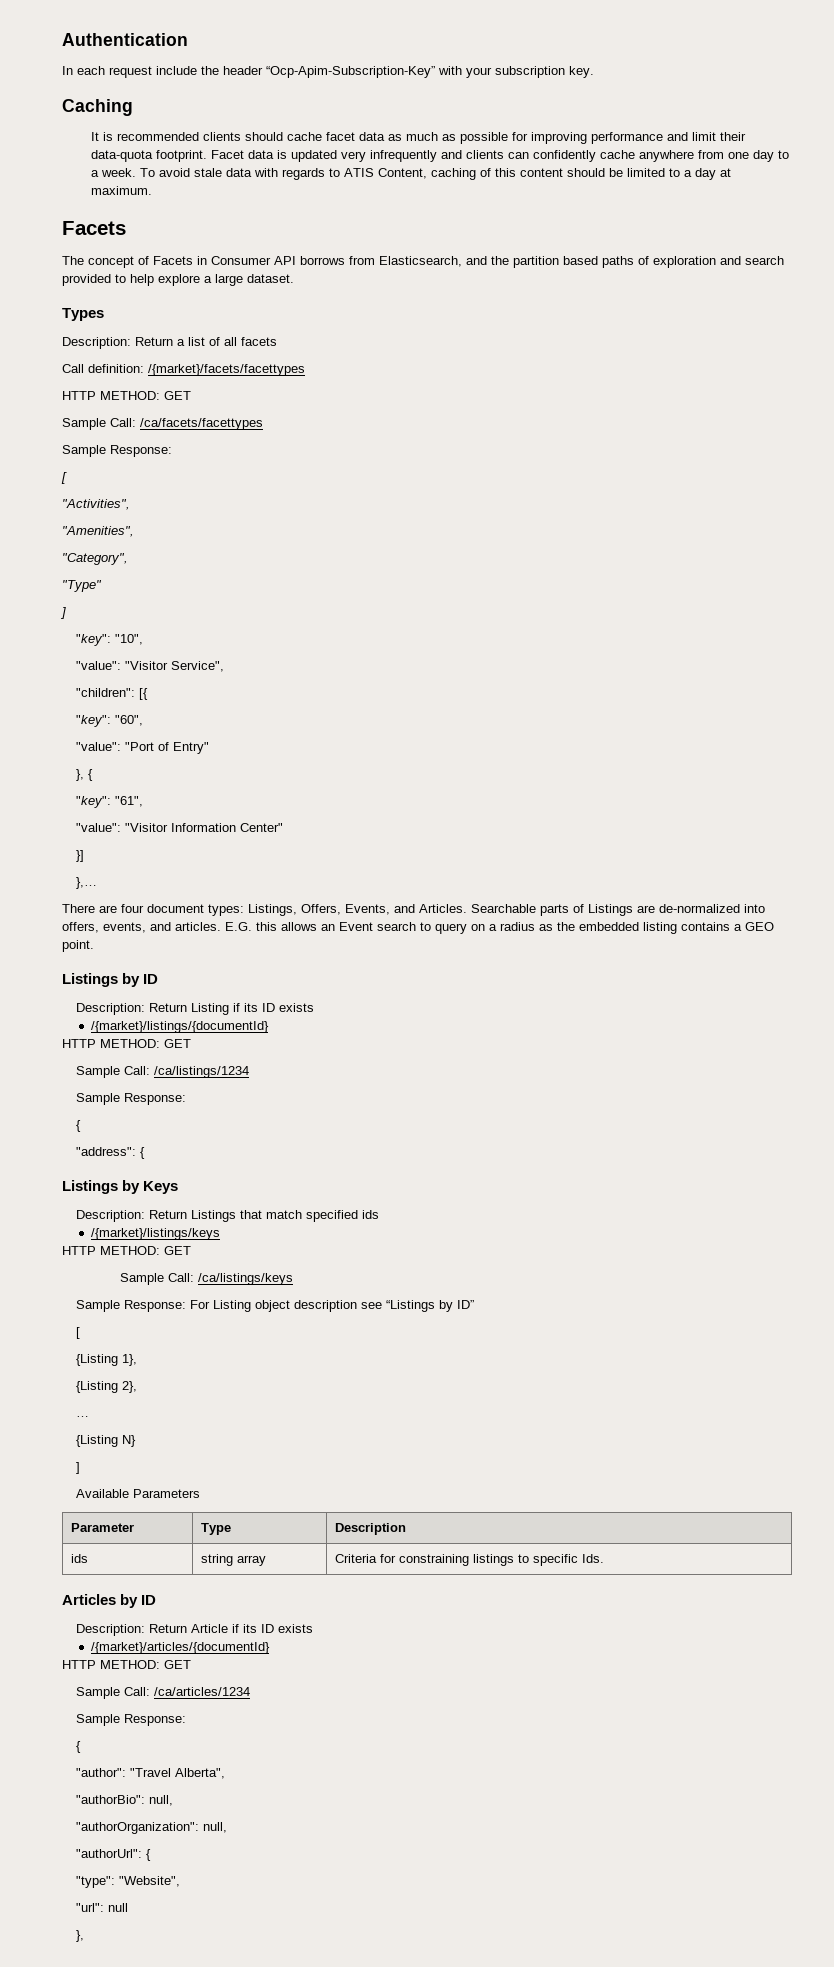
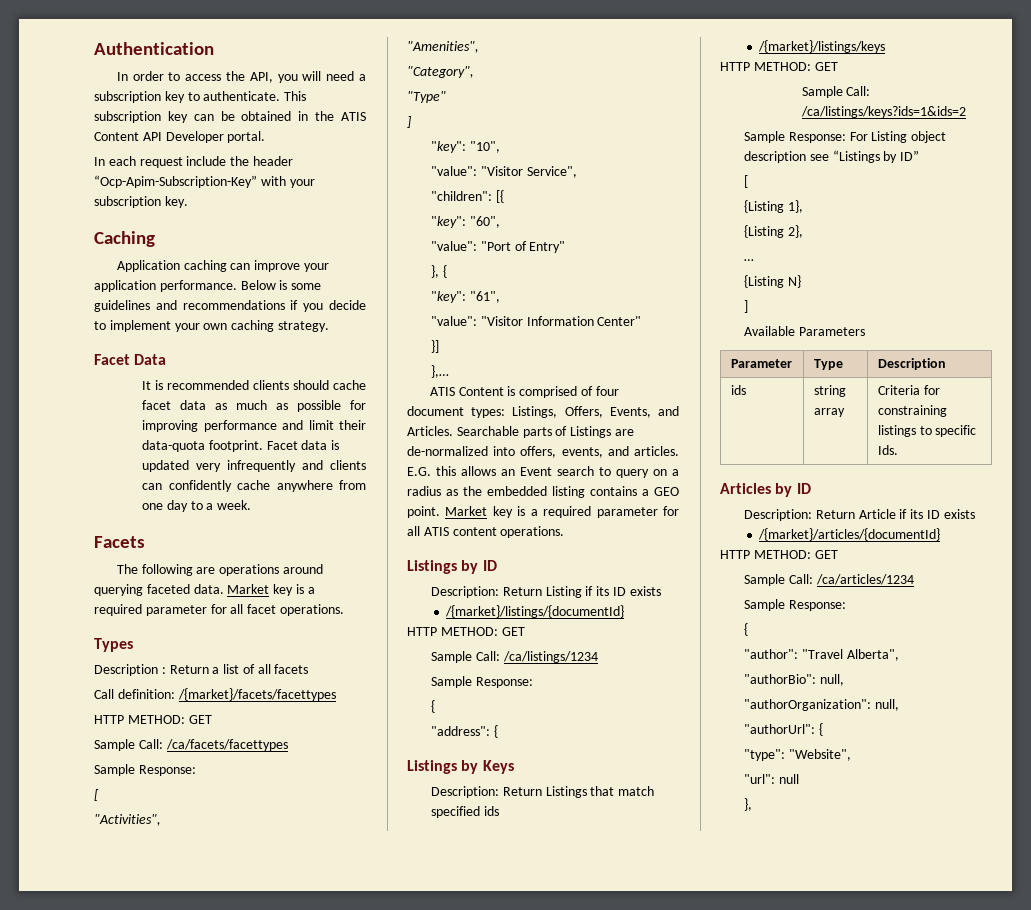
(188, 39) none -> [116,71,366,83] [94,91,307,103] [94,111,366,123] [94,131,266,143] // In order to access the API, you will need a subscription key to authenticate. This subscription key can be obtained in the ATIS Content API Developer portal.
(133, 107) none -> [116,260,329,272] [94,280,322,292] [94,300,367,312] [94,320,329,332] [94,354,167,365] // Application caching can improve your application performance. Below is some guidelines and recommendations if you decide to implement your own caching strategy. // Facet Data
[139,168,731,180] [90,186,152,195] [62,221,126,235] [62,256,784,268] [62,274,294,286] To avoid stale data with regards to ATIS Content, caching of this content should be limited to a day at maximum. // Facets // The concept of Facets in Consumer API borrows from Elasticsearch, and the partition based paths of exploration and search provided to help explore a large dataset. -> [94,536,145,548] [116,564,323,576] [94,584,315,596] [94,604,344,616] // Facets // The following are operations around querying faceted data. Market key is a required parameter for all facet operations.
[62,337,131,349] Description: -> [94,664,166,676] Description :
[62,904,117,913] There are -> [429,386,593,398] ATIS Content is comprised of
(94, 946) none -> [445,506,679,518] [407,526,565,538] Market key is a required parameter for all ATIS content operations.
[197,1273,293,1285] /ca/listings/keys -> [800,106,966,118] /ca/listings/keys?ids=1&ids=2

